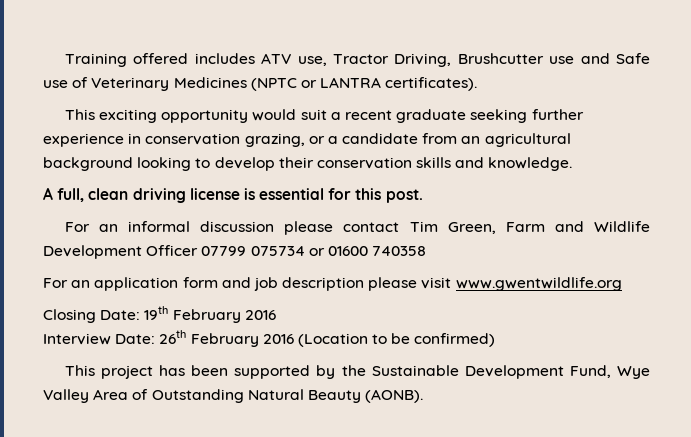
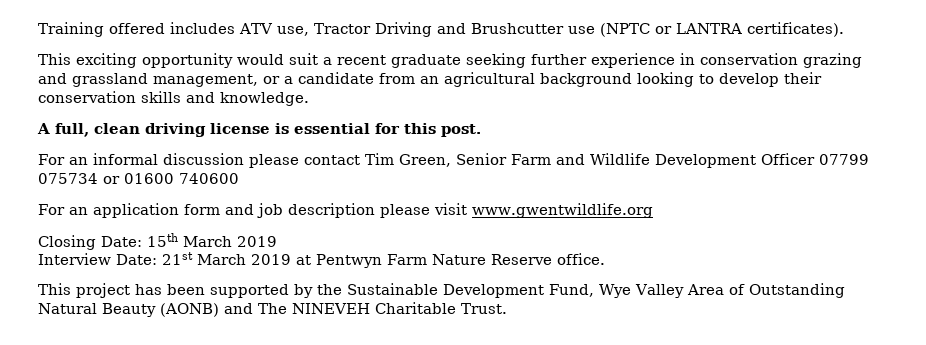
[394,53,650,67] [43,77,247,91] Driving, Brushcutter use and Safe use of Veterinary Medicines -> [375,22,595,37] Driving and Brushcutter use
[244,133,305,147] grazing, -> [803,53,862,68] [38,73,258,87] grazing and grassland management,
(496, 228) none -> [456,153,507,165] Senior
[372,246,427,256] 740358 -> [179,173,239,184] 740600
[144,306,276,323] 19th February 2016 -> [147,233,277,247] 15th March 2019
[159,330,496,347] 26th February 2016 (Location to be confirmed) -> [162,252,605,268] 21st March 2019 at Pentwyn Farm Nature Reserve office.
[365,389,424,403] (AONB). -> [160,302,507,317] (AONB) and The NINEVEH Charitable Trust.

